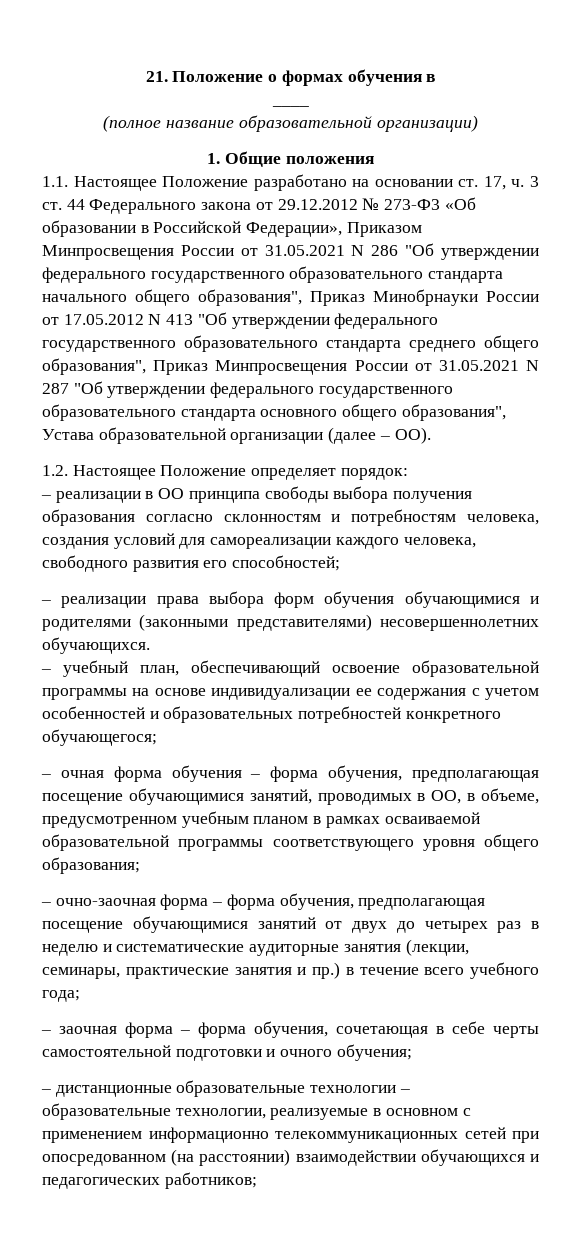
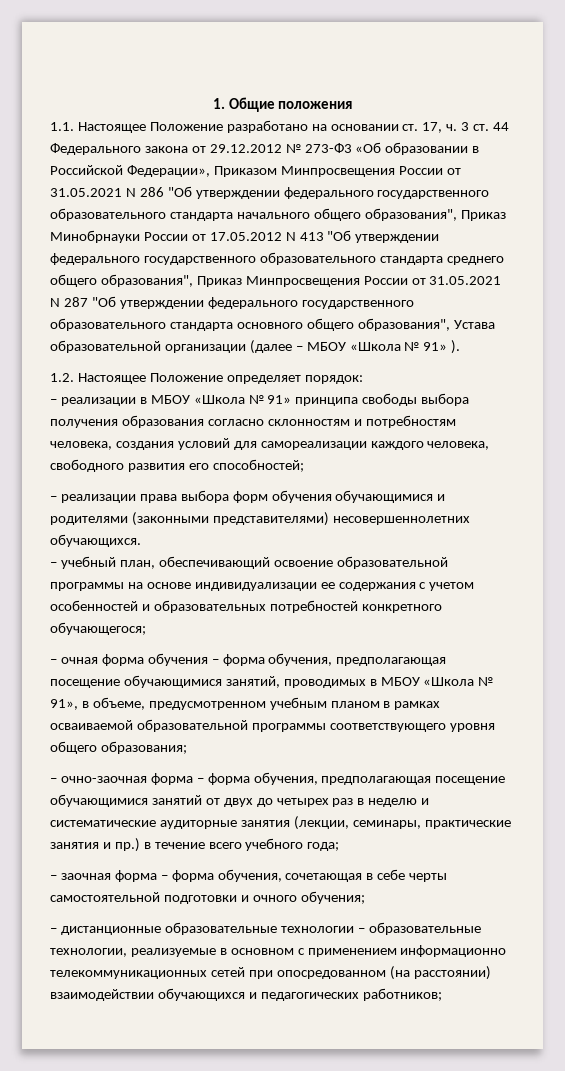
[145,69,436,86] [271,105,309,107] [103,115,478,132] 21. Положение о формах обучения в // ____ // (полное название образовательной организации) // -> (212, 103) none
[394,427,431,444] ОО). -> [306,340,461,354] МБОУ «Школа № 91» ).
[158,488,185,499] ОО -> [150,395,292,404] МБОУ «Школа № 91»
[431,790,462,804] ОО, -> [380,677,494,686] [50,699,78,710] МБОУ «Школа № 91»,

